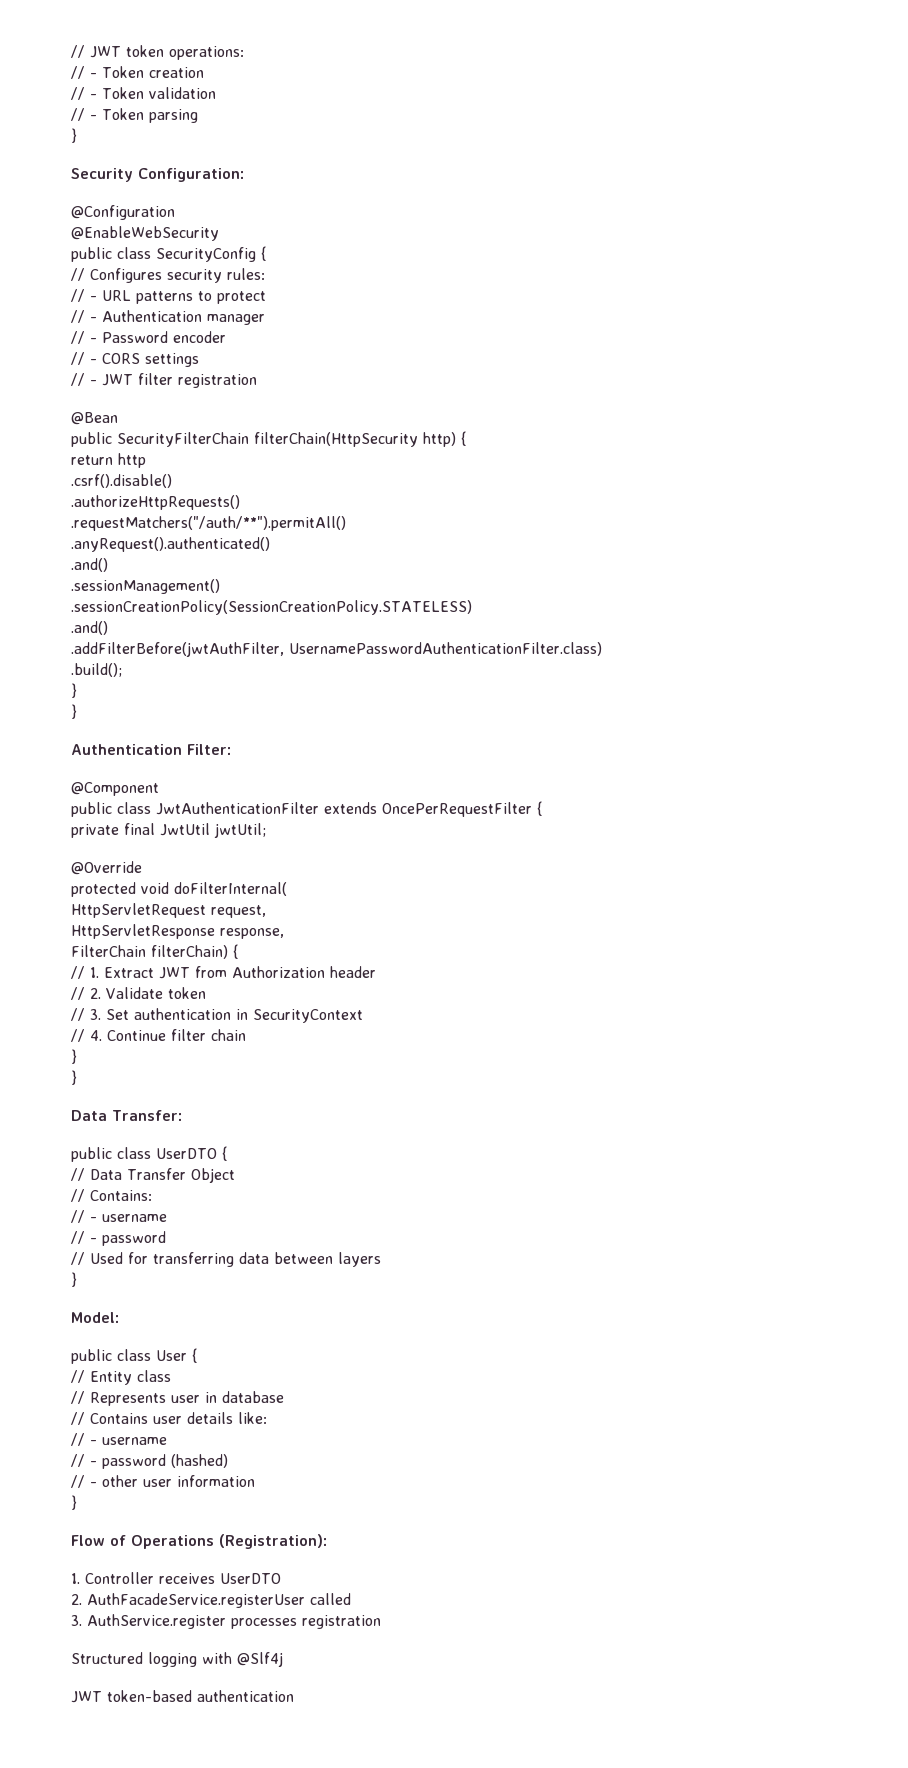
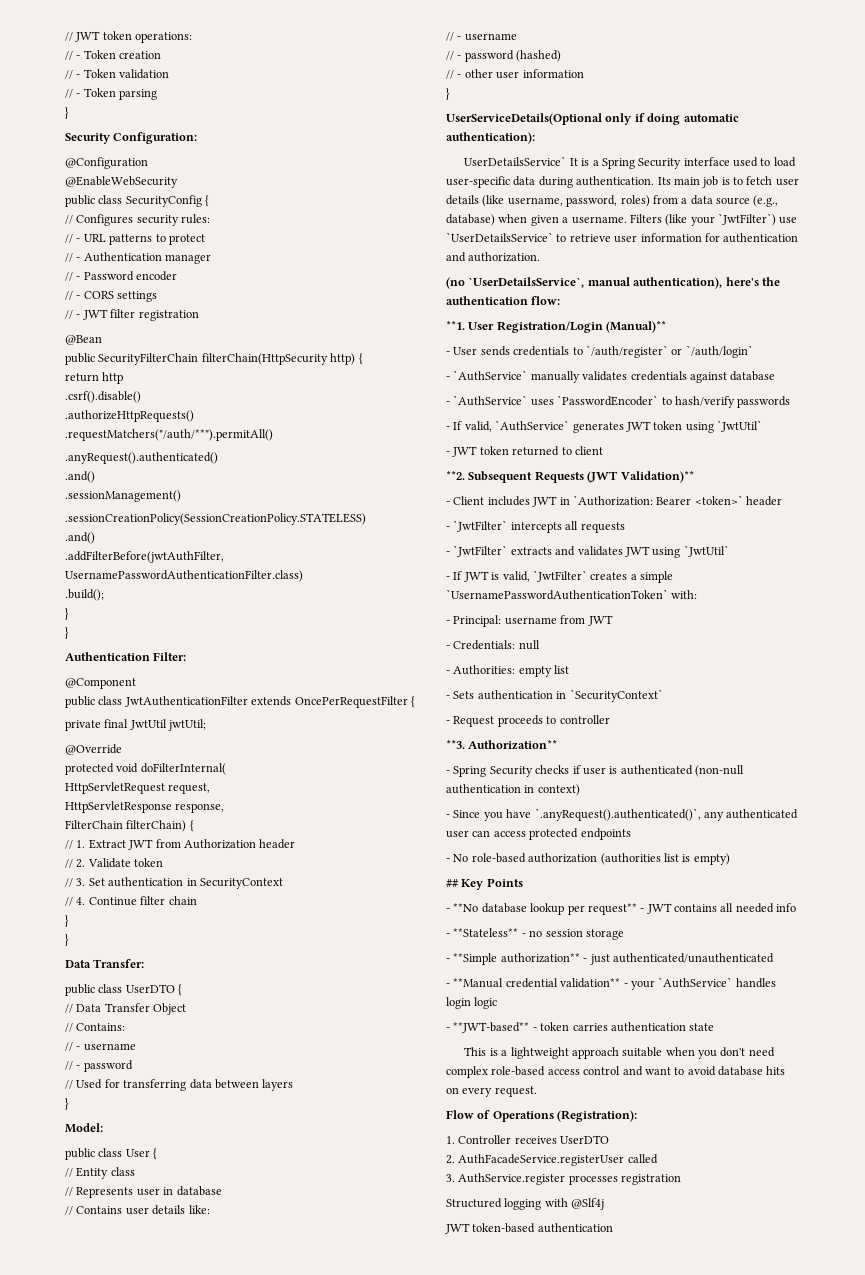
(77, 1502) none -> [446,113,739,125] [446,132,535,144] [464,156,796,169] [446,176,799,188] [446,195,779,207] [446,213,798,226] [446,232,799,243] [446,252,541,262] [446,277,780,289] [446,296,561,305] [446,321,667,333] [446,345,753,358] [446,370,776,383] [446,395,791,408] [446,420,762,433] [446,446,603,457] [446,471,694,483] [446,495,782,507] [446,520,625,533] [446,545,729,558] [446,570,673,583] [446,589,698,600] [446,615,613,627] [446,640,540,650] [446,665,570,677] [446,689,663,702] [446,715,610,727] [446,740,558,750] [446,765,744,777] [446,784,580,796] [446,808,799,821] [446,828,631,840] [446,853,730,865] [446,878,523,890] [446,903,797,915] [446,928,624,940] [446,953,774,965] [446,977,776,990] [446,997,498,1009] [446,1022,715,1033] [464,1047,775,1059] [446,1066,786,1078] [446,1086,537,1097] // UserServiceDetails(Optional only if doing automatic authentication): // UserDetailsService` It is a Spring Security interface used to load user-specific data during authentication. Its main job is to fetch user details (like username, password, roles) from a data source (e.g., database) when given a username. Filters (like your `JwtFilter`) use `UserDetailsService` to retrieve user information for authentication and authorization. // (no `UserDetailsService`, manual authentication), here's the authentication flow: // **1. User Registration/Login (Manual)** // - User sends credentials to `/auth/register` or `/auth/login` // - `AuthService` manually validates credentials against database // - `AuthService` uses `PasswordEncoder` to hash/verify passwords // - If valid, `AuthService` generates JWT token using `JwtUtil` // - JWT token returned to client // **2. Subsequent Requests (JWT Validation)** // - Client includes JWT in `Authorization: Bearer <token>` header // - `JwtFilter` intercepts all requests // - `JwtFilter` extracts and validates JWT using `JwtUtil` // - If JWT is valid, `JwtFilter` creates a simple `UsernamePasswordAuthenticationToken` with: // - Principal: username from JWT // - Credentials: null // - Authorities: empty list // - Sets authentication in `SecurityContext` // - Request proceeds to controller // **3. Authorization** // - Spring Security checks if user is authenticated (non-null authentication in context) // - Since you have `.anyRequest().authenticated()`, any authenticated user can access protected endpoints // - No role-based authorization (authorities list is empty) // ## Key Points // - **No database lookup per request** - JWT contains all needed info // - **Stateless** - no session storage // - **Simple authorization** - just authenticated/unauthenticated // - **Manual credential validation** - your `AuthService` handles login logic // - **JWT-based** - token carries authentication state // This is a lightweight approach suitable when you don't need complex role-based access control and want to avoid database hits on every request.

